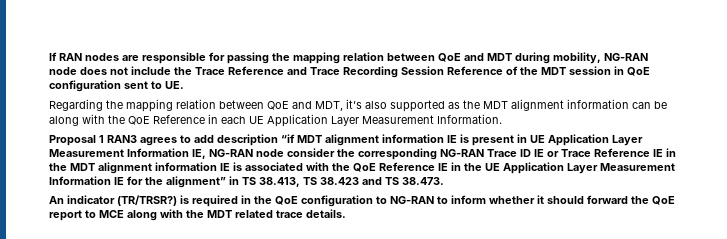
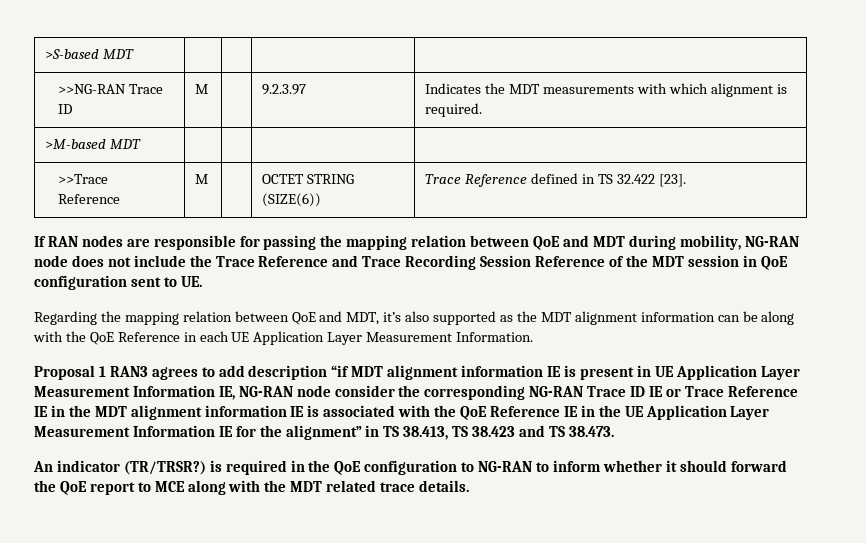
(49, 56) none -> [45,49,135,59] [57,84,163,94] [57,104,72,114] [195,84,209,94] [262,84,307,95] [425,83,787,97] [425,103,483,117] [45,139,142,149] [57,174,108,184] [57,194,120,204] [195,174,209,184] [262,174,355,184] [262,193,322,207] [425,173,686,187] >S-based MDT | | | | // >>NG-RAN Trace ID | M | | 9.2.3.97 | Indicates the MDT measurements with which alignment is required. // >M-based MDT | | | | // >>Trace Reference | M | | OCTET STRING (SIZE(6)) | Trace Reference defined in TS 32.422 [23]. //

